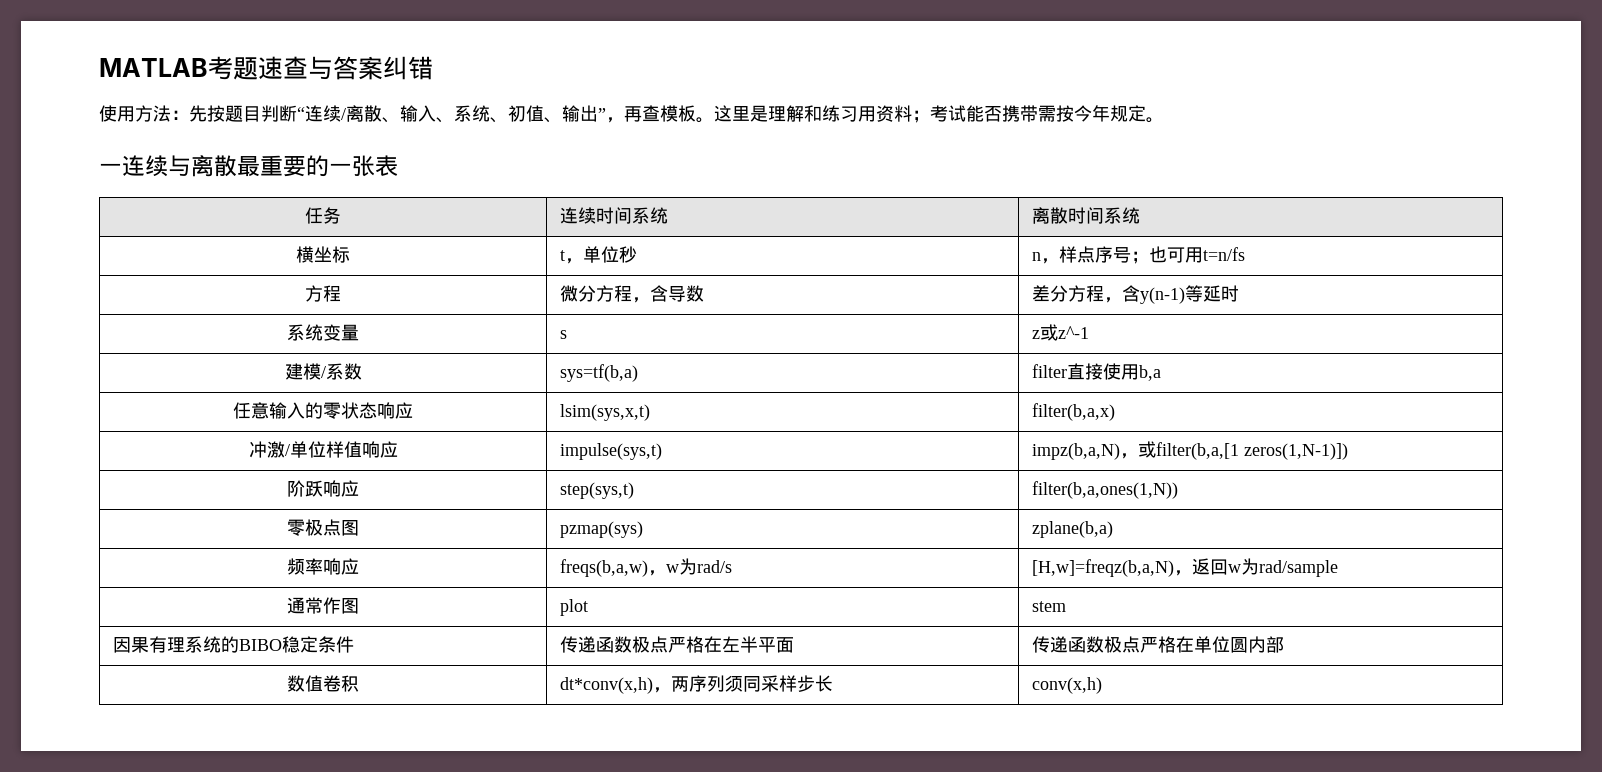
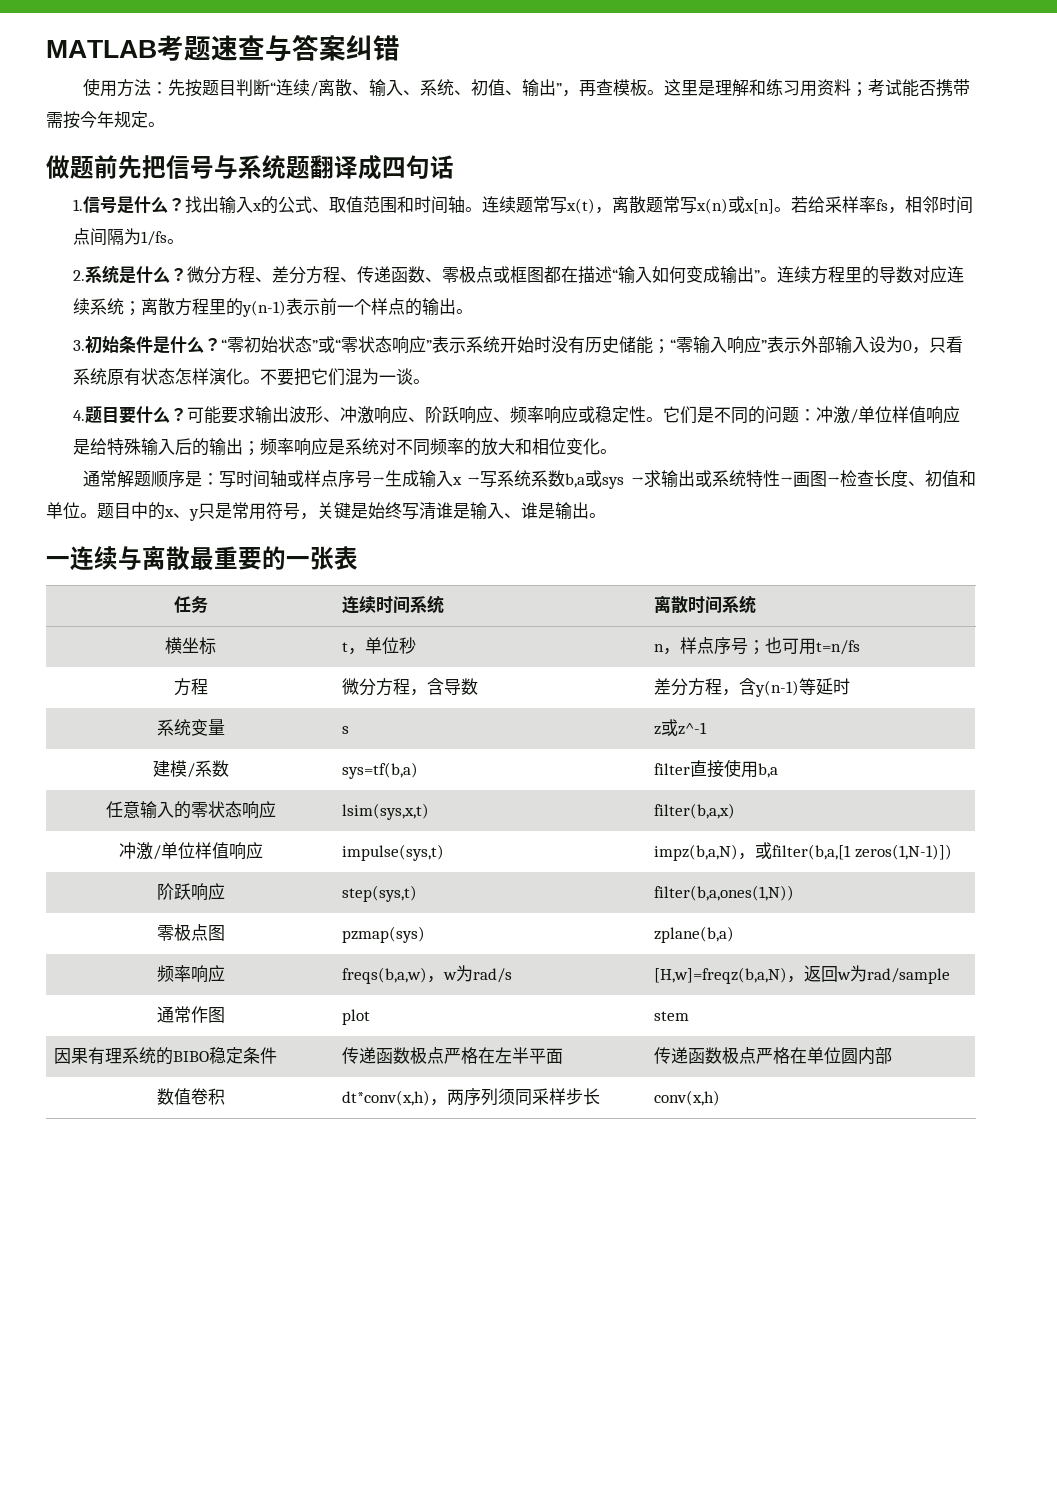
(1164, 120) none -> [46,155,454,180] [73,196,974,214] [73,228,185,246] [73,265,965,284] [73,298,474,317] [73,335,964,354] [73,368,431,386] [73,406,961,424] [73,438,618,456] [82,470,977,489] [46,502,606,521] // 做题前先把信号与系统题翻译成四句话 // 1.信号是什么？找出输入x的公式、取值范围和时间轴。连续题常写x(t)，离散题常写x(n)或x[n]。若给采样率fs，相邻时间点间隔为1/fs。 // 2.系统是什么？微分方程、差分方程、传递函数、零极点或框图都在描述“输入如何变成输出”。连续方程里的导数对应连续系统；离散方程里的y(n-1)表示前一个样点的输出。 // 3.初始条件是什么？“零初始状态”或“零状态响应”表示系统开始时没有历史储能；“零输入响应”表示外部输入设为0，只看系统原有状态怎样演化。不要把它们混为一谈。 // 4.题目要什么？可能要求输出波形、冲激响应、阶跃响应、频率响应或稳定性。它们是不同的问题：冲激/单位样值响应是给特殊输入后的输出；频率响应是系统对不同频率的放大和相位变化。 // 通常解题顺序是：写时间轴或样点序号→生成输入x →写系统系数b,a或sys →求输出或系统特性→画图→检查长度、初值和单位。题目中的x、y只是常用符号，关键是始终写清谁是输入、谁是输出。

